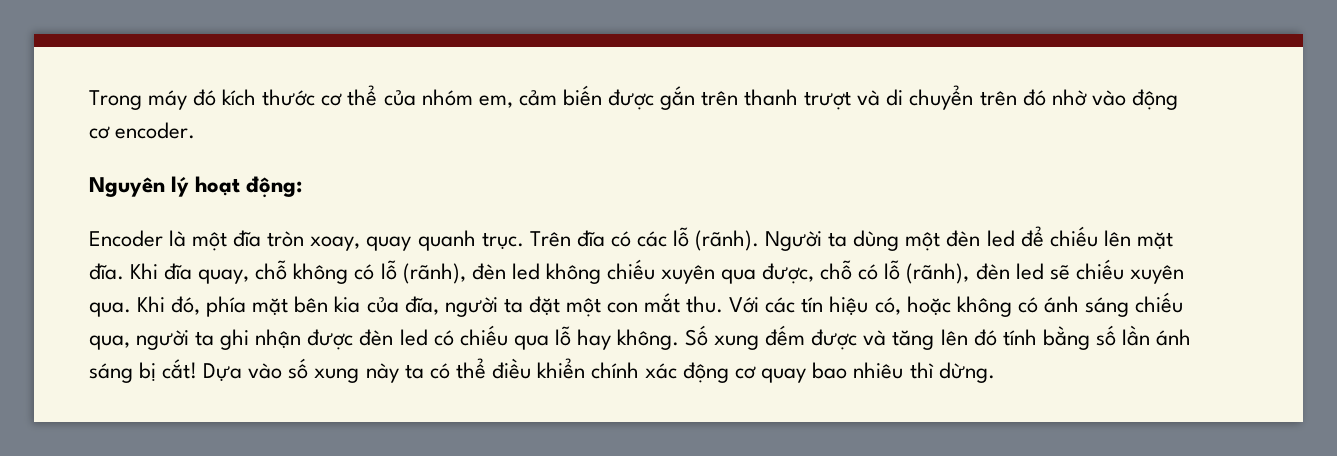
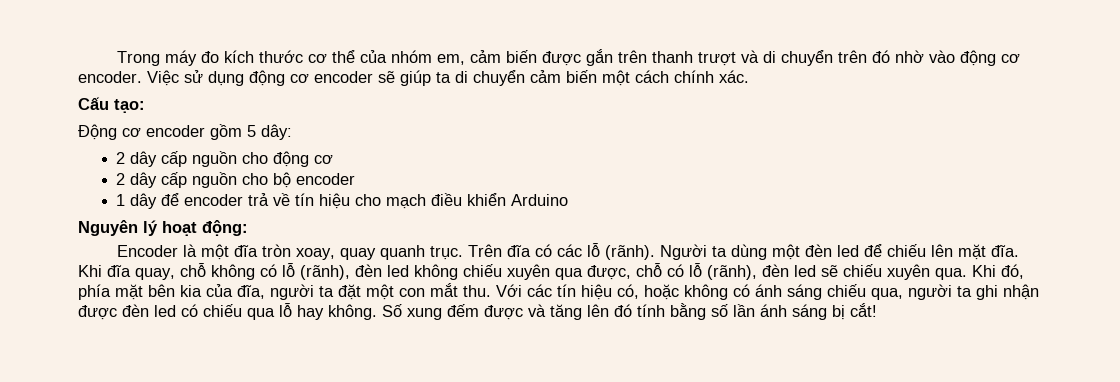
[193,89,217,106] đó -> [200,51,219,63] đo
(196, 130) none -> [147,70,749,86] [78,97,145,113] [78,124,292,140] [116,151,334,167] [116,172,356,188] [116,193,569,209] Việc sử dụng động cơ encoder sẽ giúp ta di chuyển cảm biến một cách chính xác. // Cấu tạo: // Động cơ encoder gồm 5 dây: // 2 dây cấp nguồn cho động cơ // 2 dây cấp nguồn cho bộ encoder // 1 dây để encoder trả về tín hiệu cho mạch điều khiển Arduino
[203,358,995,383] Dựa vào số xung này ta có thể điều khiển chính xác động cơ quay bao nhiêu thì dừng. -> (877, 310) none

